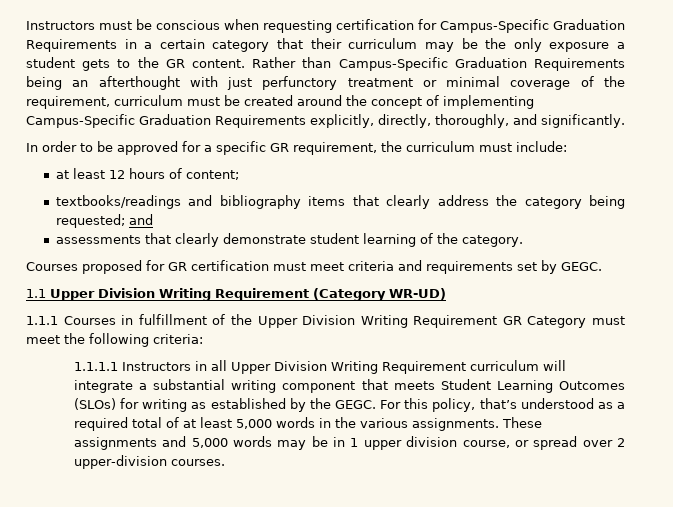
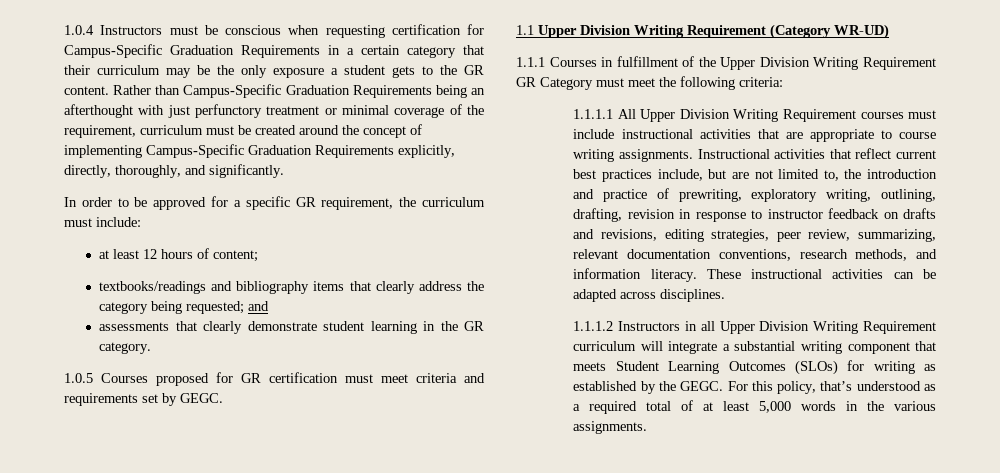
(26, 25) none -> [64,25,94,35] 1.0.4
[419,233,458,244] of the -> [423,321,485,331] in the GR
(523, 241) none -> [64,373,93,383] 1.0.5
(118, 366) none -> [617,109,936,122] [573,129,936,142] [573,148,936,162] [573,169,937,182] [573,188,936,202] [573,208,936,222] [573,229,936,242] [573,249,937,261] [573,268,936,282] [573,289,726,302] [573,321,614,331] All Upper Division Writing Requirement courses must include instructional activities that are appropriate to course writing assignments. Instructional activities that reflect current best practices include, but are not limited to, the introduction and practice of prewriting, exploratory writing, outlining, drafting, revision in response to instructor feedback on drafts and revisions, editing strategies, peer review, summarizing, relevant documentation conventions, research methods, and information literacy. These instructional activities can be adapted across disciplines. // 1.1.1.2
[501,417,542,428] [73,436,625,450] [73,455,225,469] These assignments and 5,000 words may be in 1 upper division course, or spread over 2 upper-division courses. -> (648, 427) none

